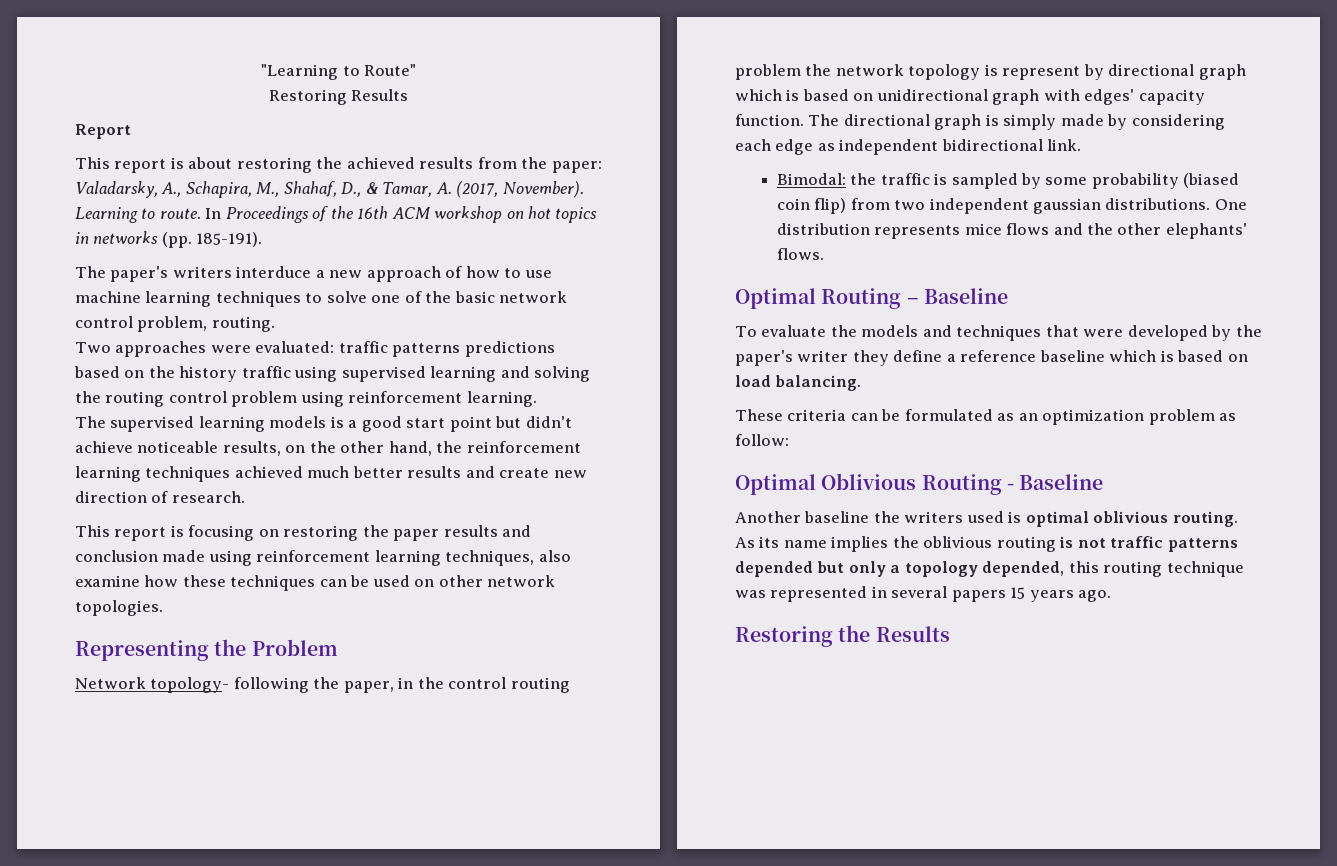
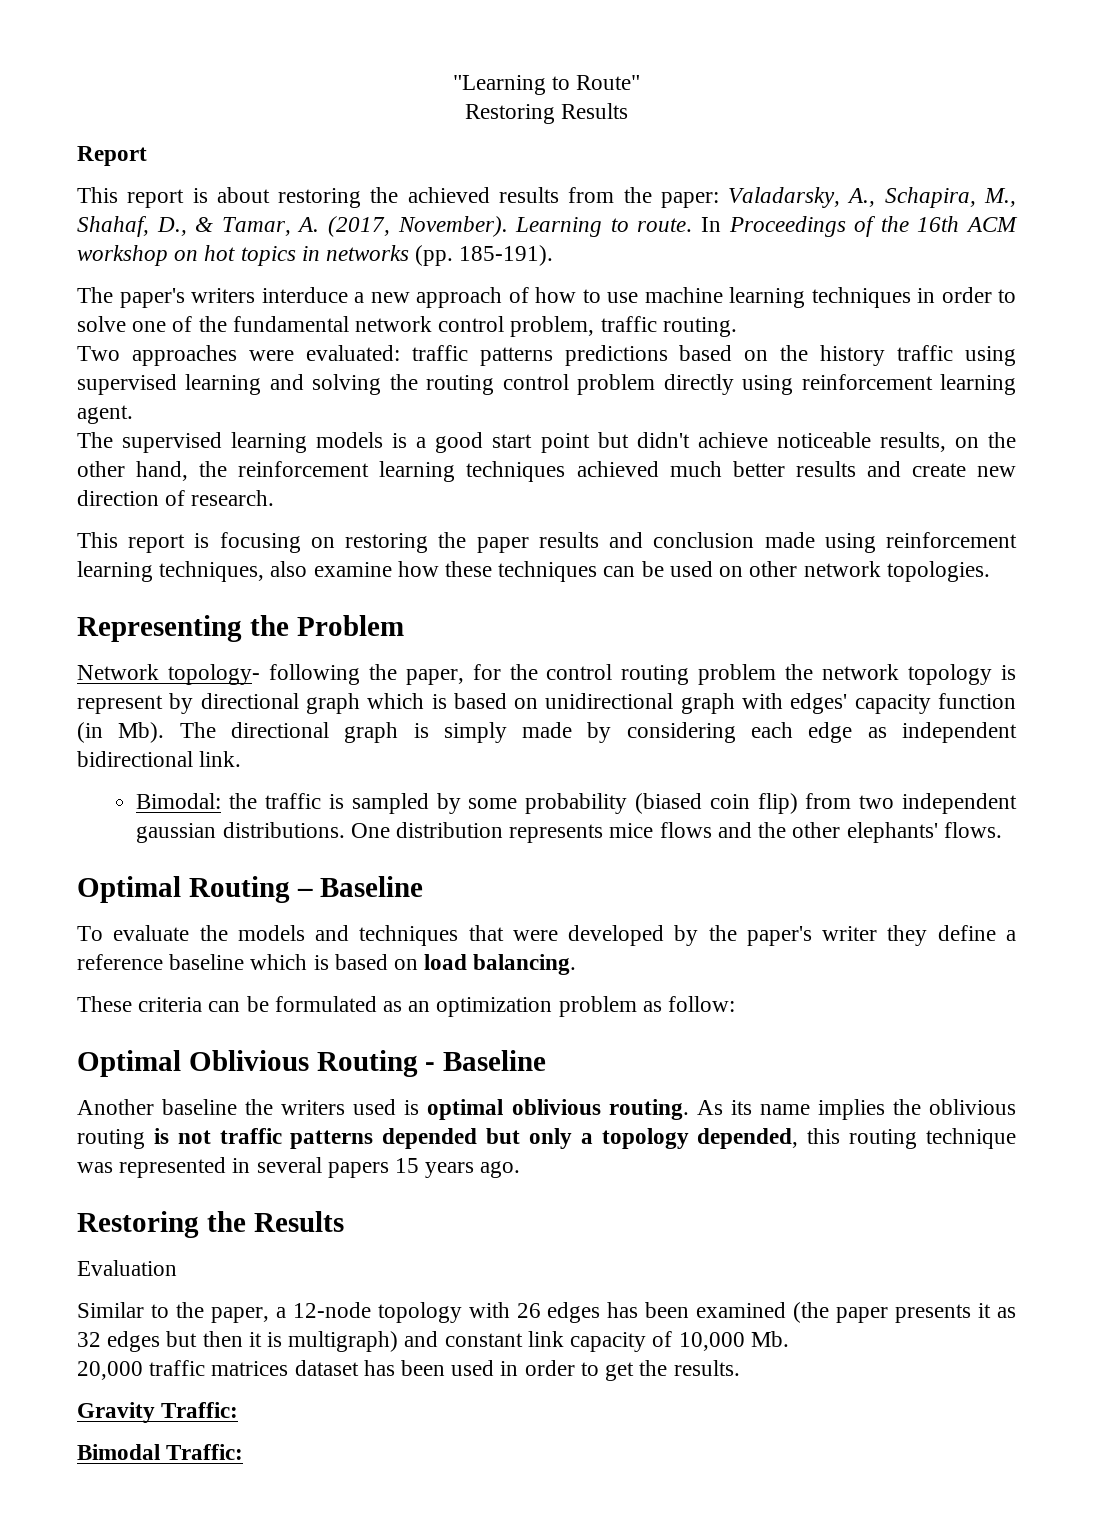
(301, 299) none -> [917,287,992,303] in order
[454,291,495,303] basic -> [232,316,349,332] fundamental
(208, 324) none -> [600,316,657,332] traffic
[300,391,537,407] using reinforcement learning. -> [663,374,1016,395] [77,405,133,424] directly using reinforcement learning agent.
[398,677,414,689] in -> [472,664,501,680] for
[735,114,804,126] function. -> [937,693,1016,709] [77,722,165,743] function (in Mb).
(950, 634) none -> [77,1260,177,1276] [77,1302,1017,1323] [77,1331,789,1352] [77,1360,740,1381] [77,1402,239,1423] [77,1444,244,1460] // Evaluation // Similar to the paper, a 12-node topology with 26 edges has been examined (the paper presents it as 32 edges but then it is multigraph) and constant link capacity of 10,000 Mb. // 20,000 traffic matrices dataset has been used in order to get the results. // Gravity Traffic: // Bimodal Traffic:

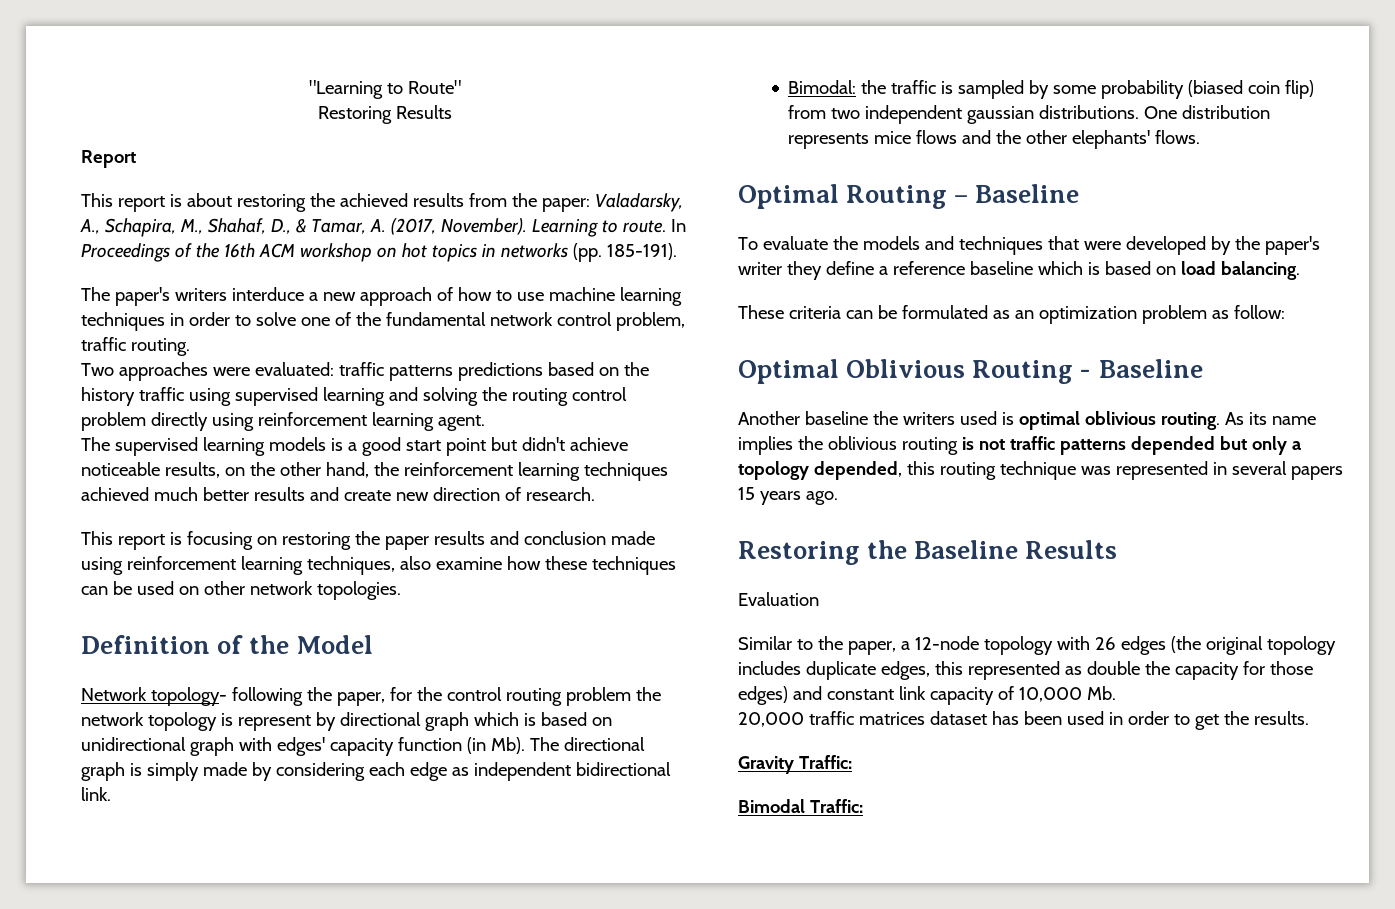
[77,615,404,642] Representing the Problem -> [81,635,374,654] Definition of the Model
(246, 1221) none -> [914,540,1019,559] Baseline
[607,1302,1017,1323] [77,1331,399,1352] has been examined (the paper presents it as 32 edges but then it is multigraph) -> [1170,636,1336,655] [738,661,1313,680] [738,686,788,705] (the original topology includes duplicate edges, this represented as double the capacity for those edges)

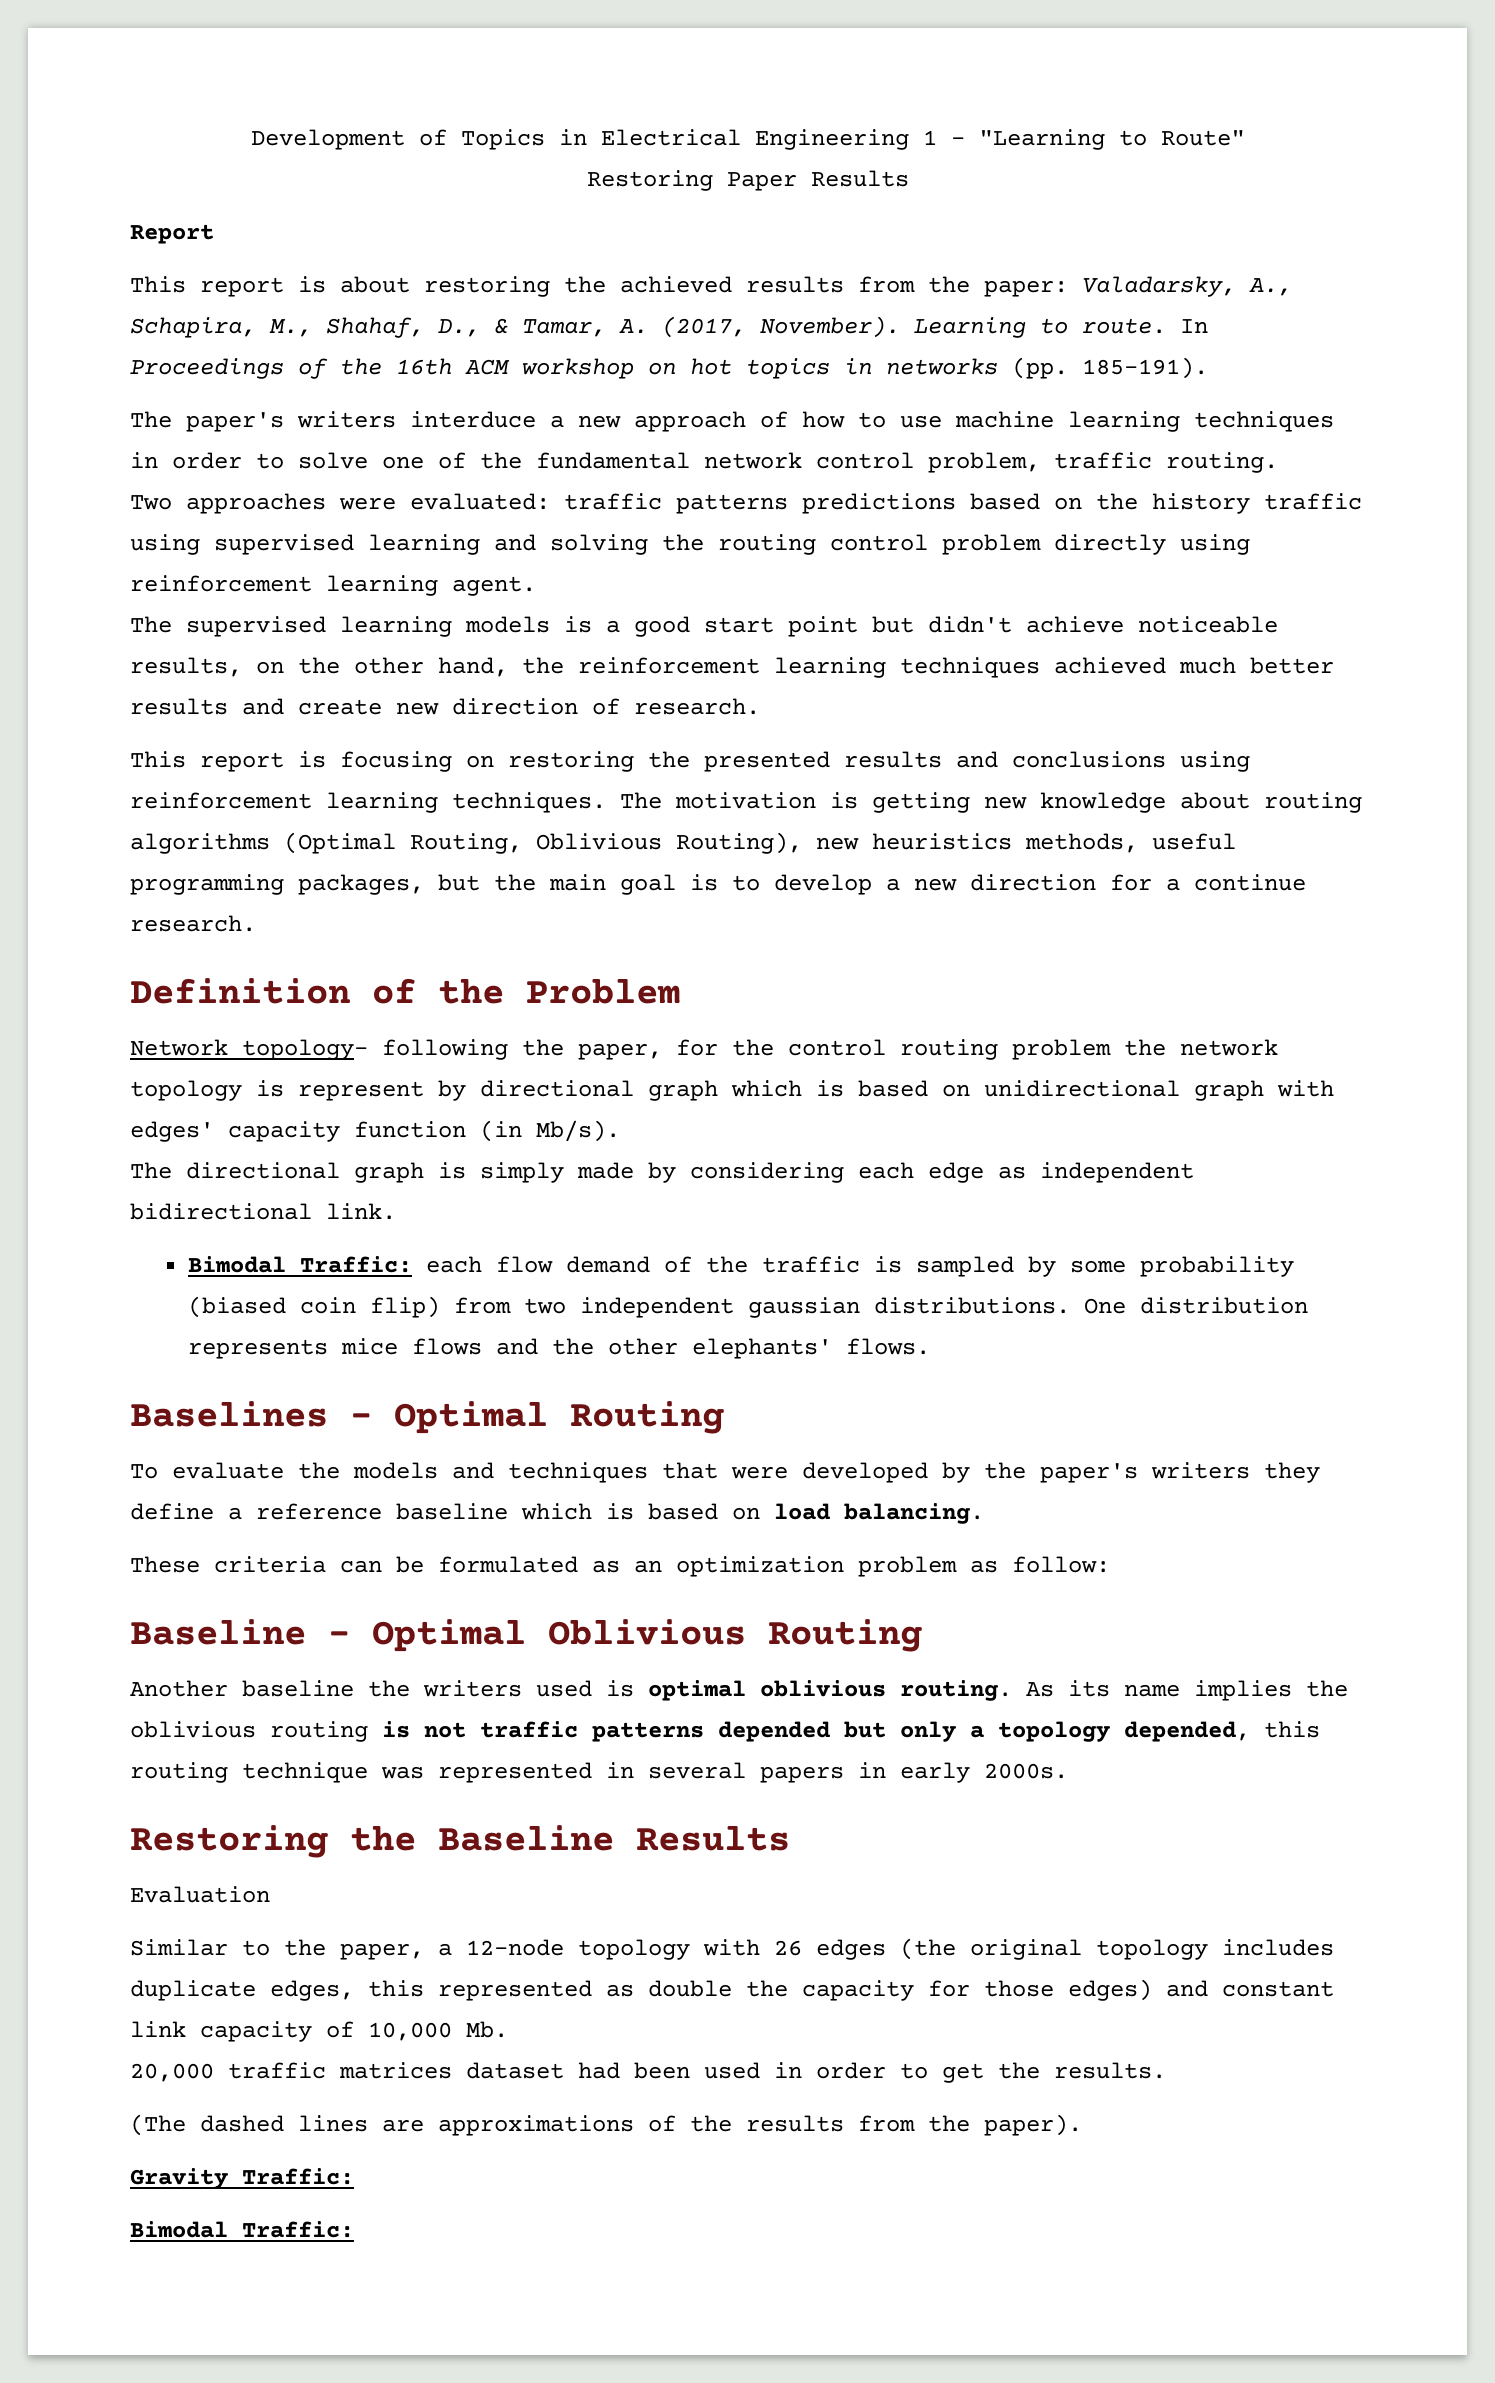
(308, 89) none -> [250,129,965,150] Development of Topics in Electrical Engineering 1 -
(392, 115) none -> [726,172,797,191] Paper
[384,531,655,550] [81,556,676,575] [81,581,401,600] paper results and conclusion made using reinforcement learning techniques, also examine how these techniques can be used on other network topologies. -> [704,751,1250,772] [130,792,1362,813] [130,832,1236,854] [130,874,1306,895] [130,915,256,932] presented results and conclusions using reinforcement learning techniques. The motivation is getting new knowledge about routing algorithms (Optimal Routing, Oblivious Routing), new heuristics methods, useful programming packages, but the main goal is to develop a new direction for a continue research.
[296,635,374,654] Model -> [526,978,680,1004] Problem
[490,737,525,754] Mb). -> [536,1120,620,1142] Mb/s). //
[788,80,857,94] Bimodal: -> [188,1256,693,1273] Bimodal Traffic: each flow demand of
(1201, 137) none -> [130,1401,372,1427] Baselines -
[954,184,1080,203] – Baseline -> (724, 1417) none
[738,262,782,275] writer -> [1151,1462,1250,1479] writers
(1285, 312) none -> [130,1619,350,1645] Baseline -
[1080,359,1203,378] - Baseline -> (922, 1635) none
[738,487,838,505] 15 years ago. -> [858,1762,1068,1783] in early 2000s.
[991,711,1019,725] has -> [578,2062,620,2079] had
(1309, 718) none -> [130,2114,1082,2136] // (The dashed lines are approximations of the results from the paper).

